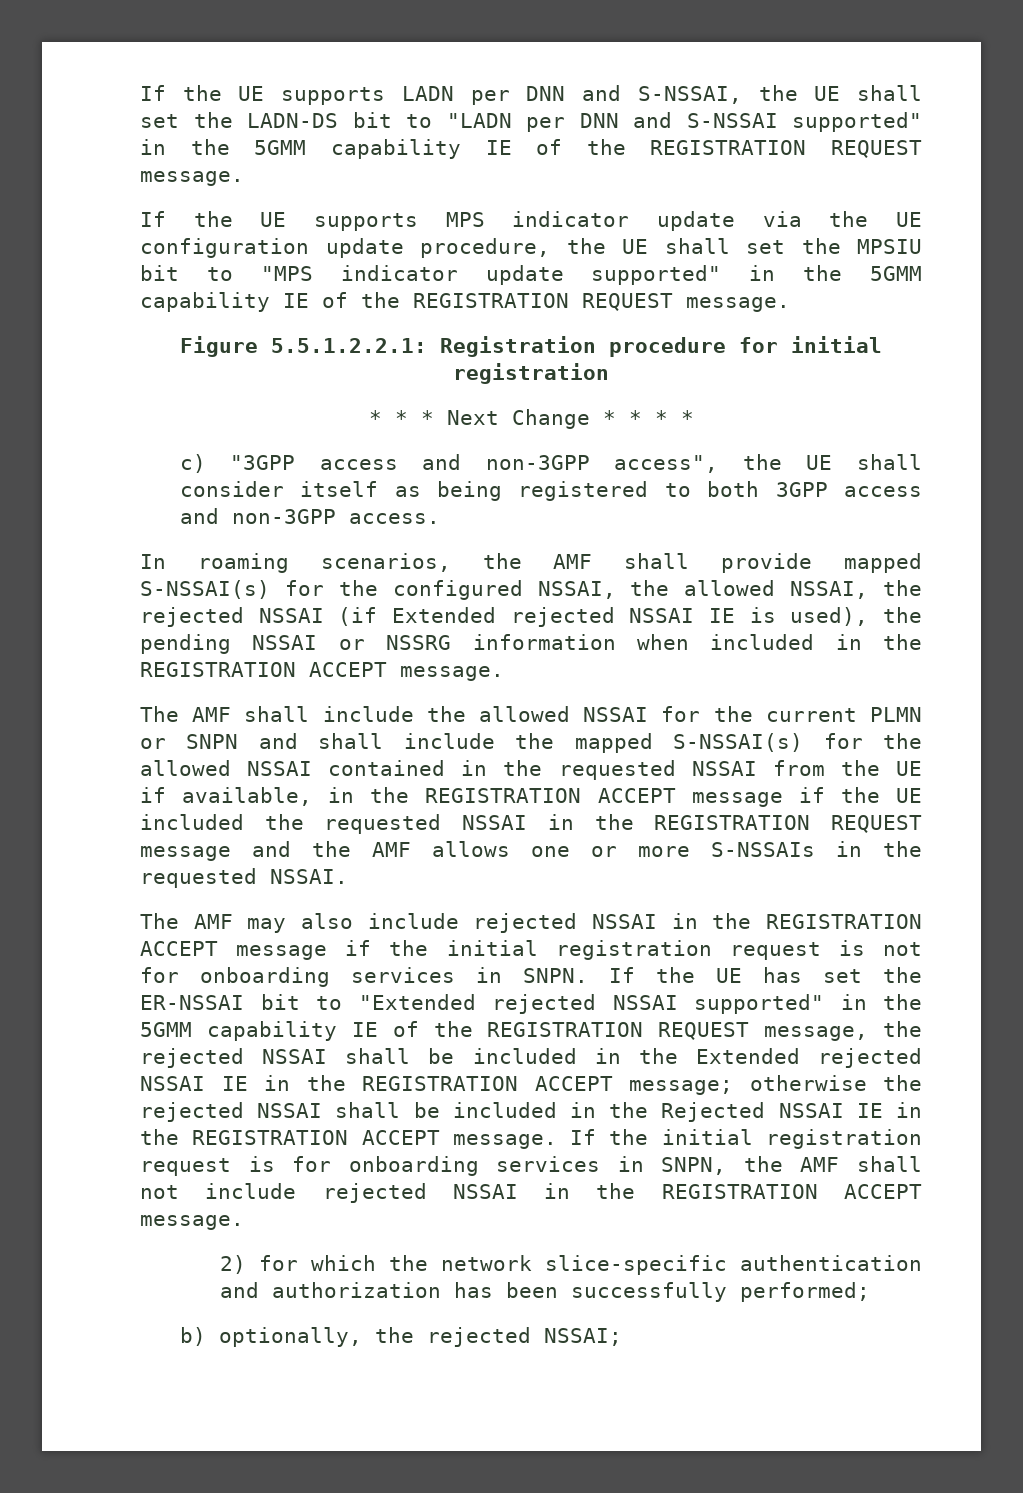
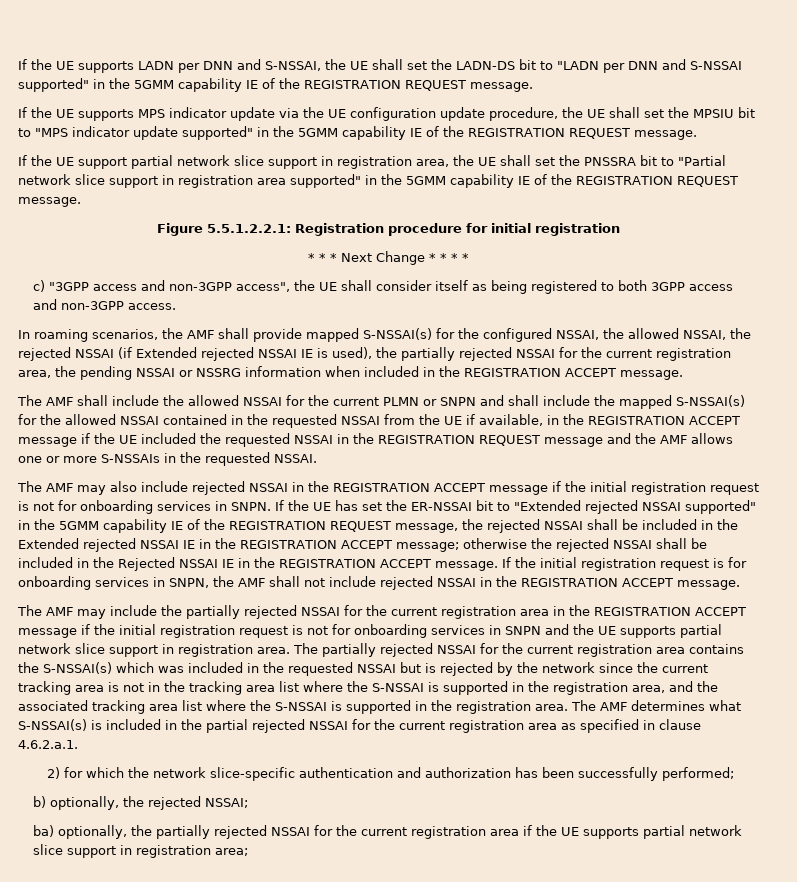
(790, 304) none -> [18,155,726,169] [18,174,738,188] [18,197,81,207] // If the UE support partial network slice support in registration area, the UE shall set the PNSSRA bit to "Partial network slice support in registration area supported" in the 5GMM capability IE of the REGISTRATION REQUEST message.
(922, 615) none -> [401,347,731,361] [18,366,76,378] partially rejected NSSAI for the current registration area, the
(244, 1222) none -> [17,605,746,619] [18,624,722,638] [18,643,744,657] [18,662,708,676] [18,681,718,695] [18,700,741,714] [18,719,701,733] [18,740,78,749] // The AMF may include the partially rejected NSSAI for the current registration area in the REGISTRATION ACCEPT message if the initial registration request is not for onboarding services in SNPN and the UE supports partial network slice support in registration area. The partially rejected NSSAI for the current registration area contains the S-NSSAI(s) which was included in the requested NSSAI but is rejected by the network since the current tracking area is not in the tracking area list where the S-NSSAI is supported in the registration area, and the associated tracking area list where the S-NSSAI is supported in the registration area. The AMF determines what S-NSSAI(s) is included in the partial rejected NSSAI for the current registration area as specified in clause 4.6.2.a.1.
(622, 1337) none -> [32,825,742,839] [32,844,248,858] // ba) optionally, the partially rejected NSSAI for the current registration area if the UE supports partial network slice support in registration area;

